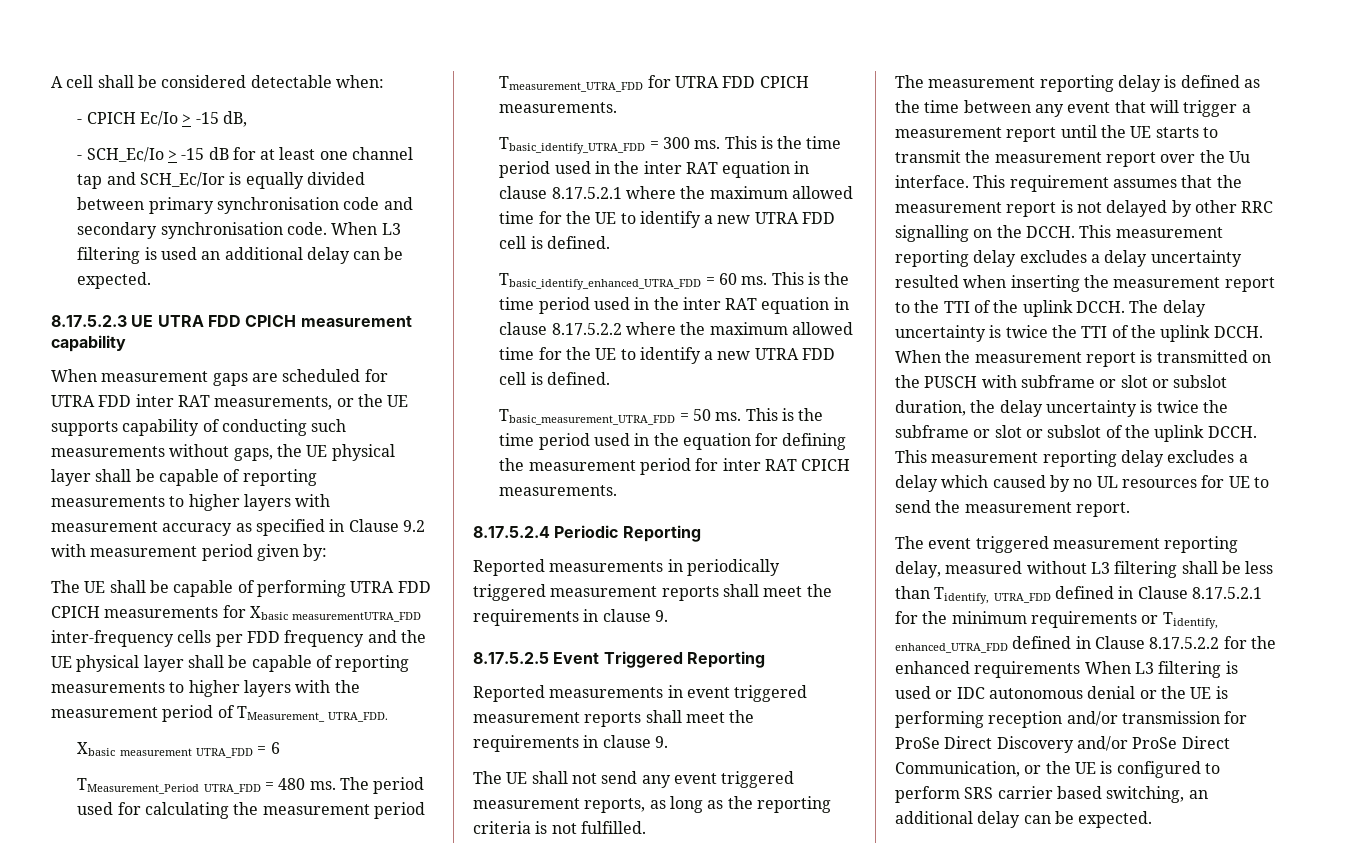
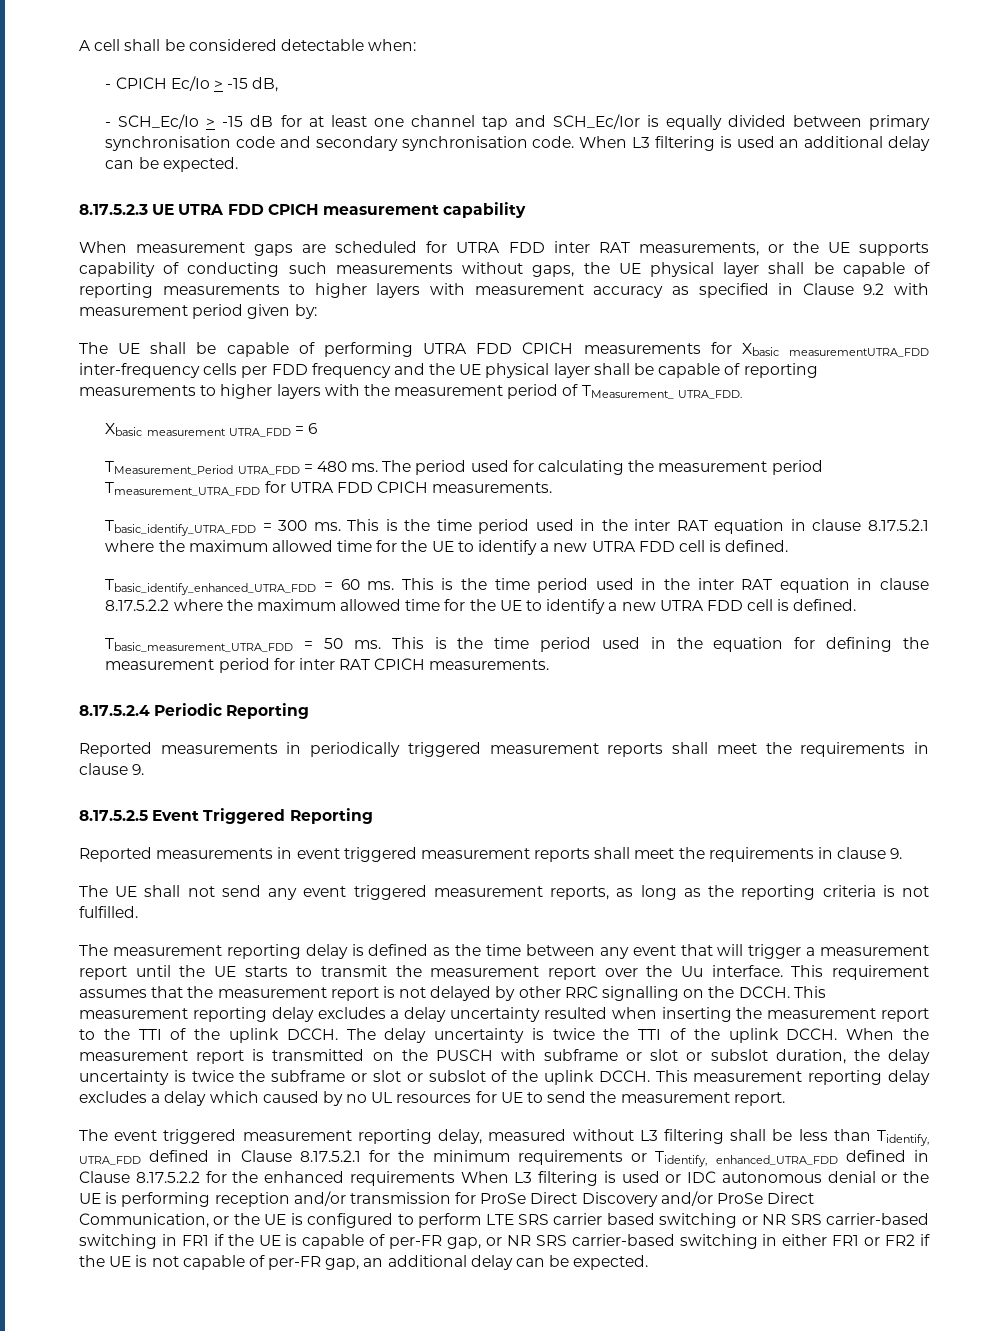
(960, 794) none -> [485,1214,514,1225] LTE
[1106,786,1185,803] switching, -> [659,1213,929,1228] [79,1234,931,1249] [79,1255,360,1270] switching or NR SRS carrier-based switching in FR1 if the UE is capable of per-FR gap, or NR SRS carrier-based switching in either FR1 or FR2 if the UE is not capable of per-FR gap,

